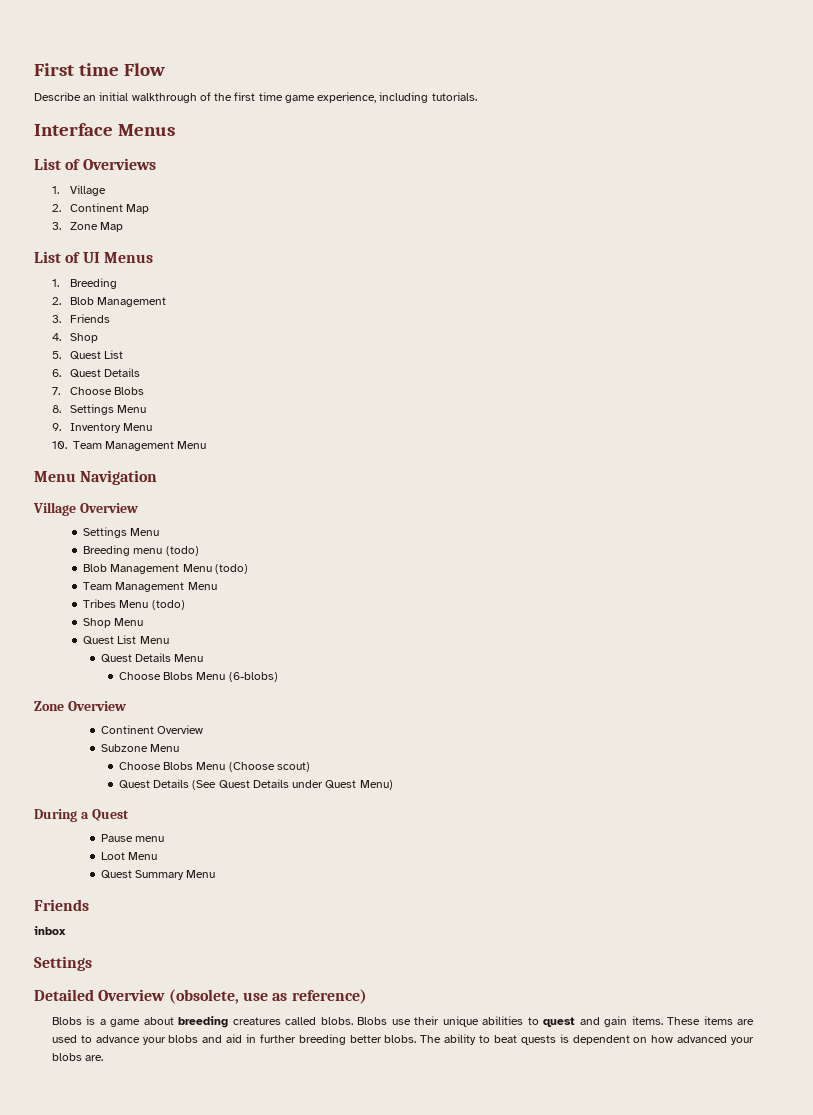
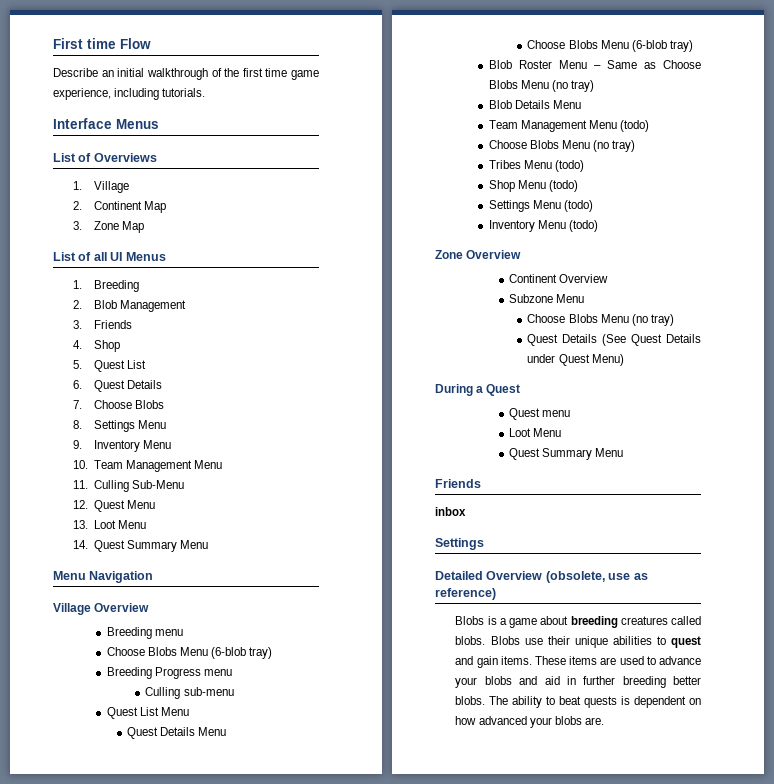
(81, 257) none -> [93,252,107,261] all
(207, 445) none -> [73,480,185,492] [73,500,156,512] [73,520,147,529] [73,540,209,552] // 11. Culling Sub-Menu // 12. Quest Menu // 13. Loot Menu // 14. Quest Summary Menu
[83,527,160,538] [83,545,199,556] [83,564,248,574] [83,582,217,592] [83,599,185,610] [83,618,144,628] Settings Menu // Breeding menu (todo) // Blob Management Menu (todo) // Team Management Menu // Tribes Menu (todo) // Shop Menu -> [106,627,183,639] [106,647,273,659] [106,667,232,679] [145,687,234,699] Breeding menu // Choose Blobs Menu (6-blob tray) // Breeding Progress menu // Culling sub-menu
[228,672,278,682] (6-blobs) -> [631,40,693,52] [488,60,701,69] [488,80,594,92] [488,100,581,109] [488,120,649,132] [488,140,636,152] [488,160,584,172] [488,180,578,192] [488,200,593,212] [488,220,598,232] (6-blob tray) // Blob Roster Menu – Same as Choose Blobs Menu (no tray) // Blob Details Menu // Team Management Menu (todo) // Choose Blobs Menu (no tray) // Tribes Menu (todo) // Shop Menu (todo) // Settings Menu (todo) // Inventory Menu (todo)
[228,762,310,772] (Choose scout) -> [631,314,674,326] (no tray)
[100,834,133,842] Pause -> [509,408,541,420] Quest

